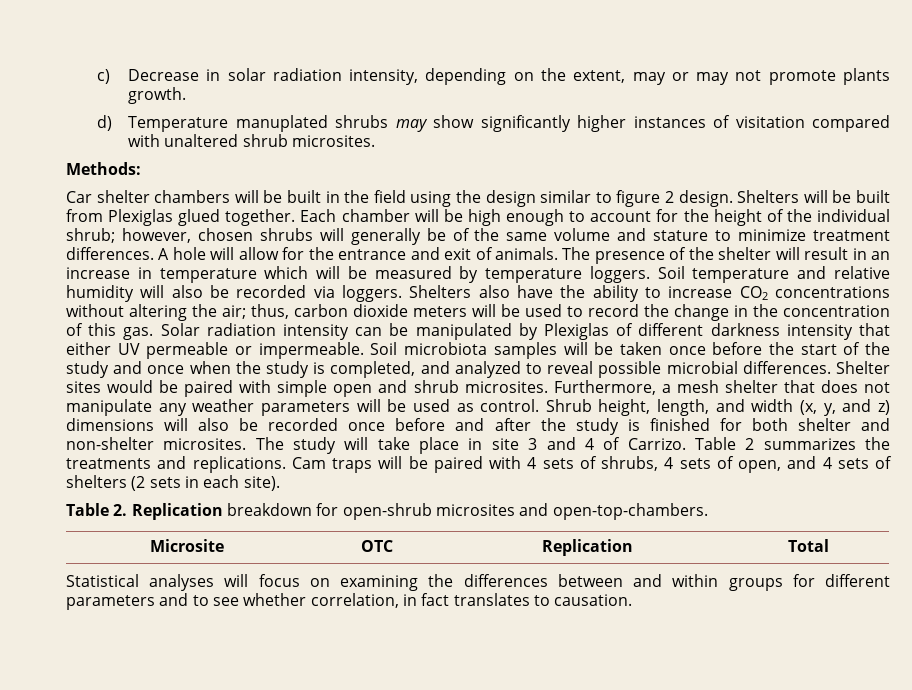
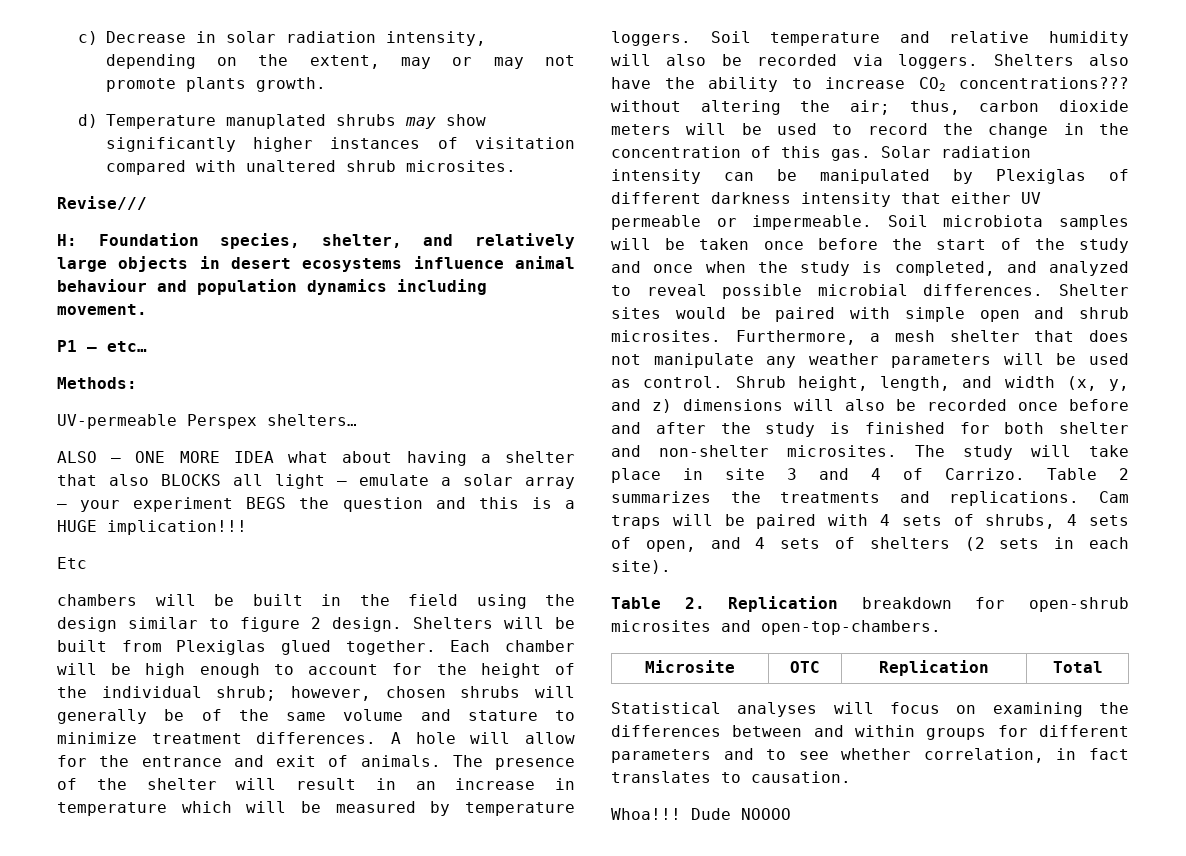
[66,162,141,175] [66,190,150,203] Methods: // Car shelter -> [57,196,147,210] [57,233,575,249] [57,256,575,272] [57,279,487,295] [57,304,147,315] [57,340,147,352] [57,377,137,389] [57,414,357,429] [57,451,575,466] [57,474,575,489] [57,497,575,512] [57,520,247,535] [57,557,87,569] Revise/// // H: Foundation species, shelter, and relatively large objects in desert ecosystems influence animal behaviour and population dynamics including movement. // P1 – etc… // Methods: // UV-permeable Perspex shelters… // ALSO – ONE MORE IDEA what about having a shelter that also BLOCKS all light – emulate a solar array – your experiment BEGS the question and this is a HUGE implication!!! // Etc //
[775,286,891,298] concentrations -> [959,77,1129,89] concentrations???
(633, 600) none -> [611,808,791,820] // Whoa!!! Dude NOOOO

